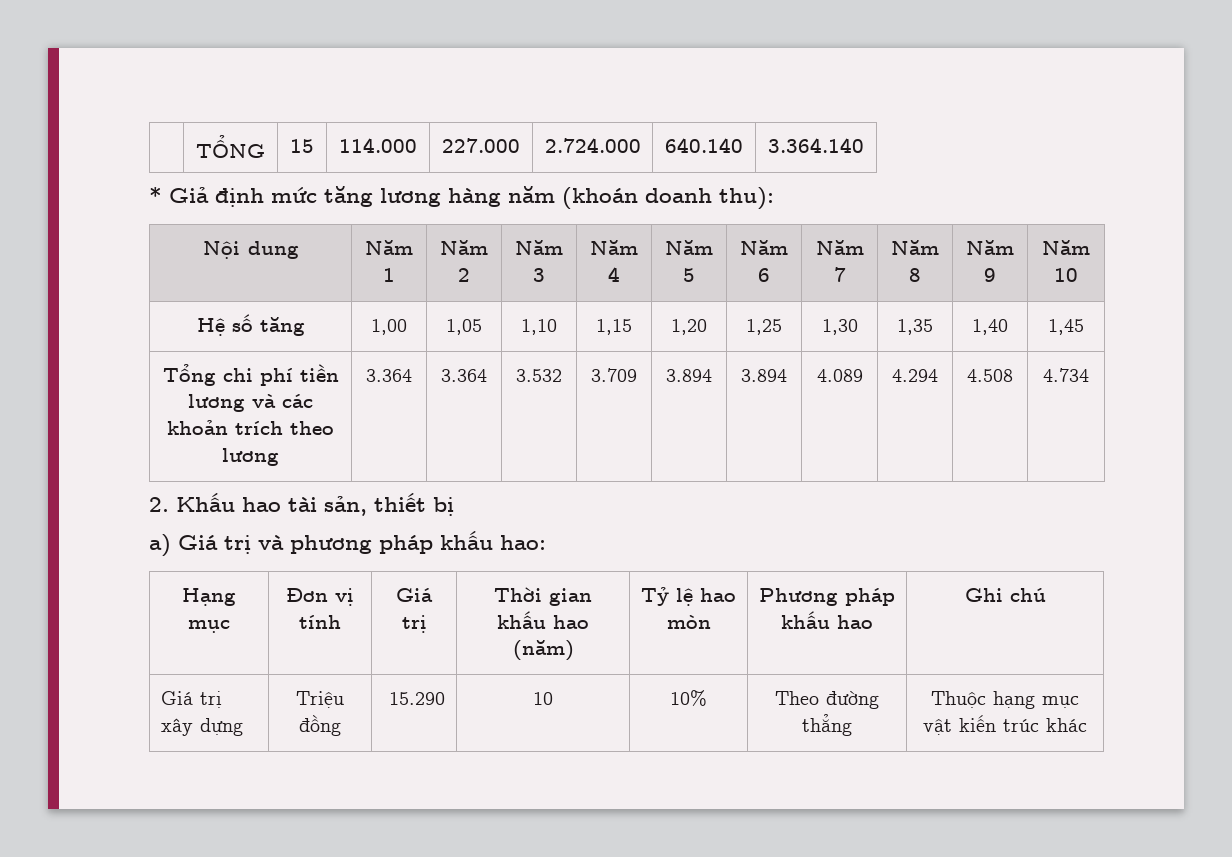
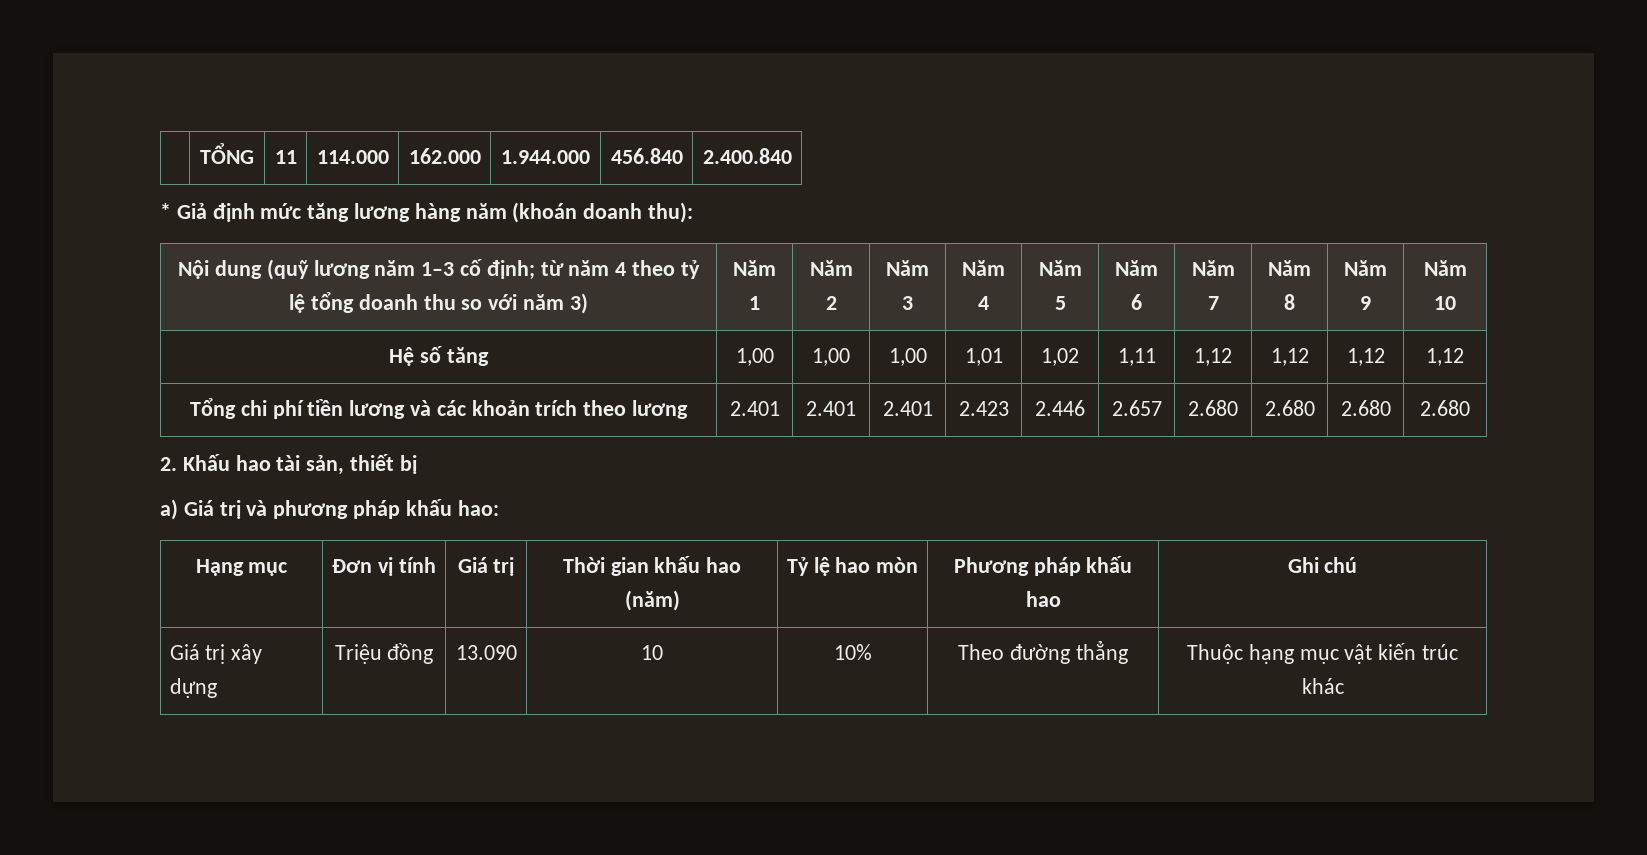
[290,139,314,153] 15 -> [274,150,297,164] 11
[442,138,520,153] [544,138,641,153] [665,138,743,153] [768,138,864,153] 227.000 | 2.724.000 | 640.140 | 3.364.140 -> [408,148,481,164] [501,150,590,164] [610,148,683,164] [702,148,792,164] 162.000 | 1.944.000 | 456.840 | 2.400.840
(299, 250) none -> [266,259,700,280] [289,292,588,314] (quỹ lương năm 1–3 cố định; từ năm 4 theo tỷ lệ tổng doanh thu so với năm 3)
[446,319,482,335] [521,319,557,335] [596,319,632,335] [671,319,707,335] [746,319,782,335] [821,319,858,335] [897,319,933,335] [972,319,1008,335] [1048,319,1084,335] 1,05 | 1,10 | 1,15 | 1,20 | 1,25 | 1,30 | 1,35 | 1,40 | 1,45 -> [812,348,850,366] [888,348,927,366] [964,348,1003,366] [1041,348,1079,366] [1117,348,1156,366] [1194,348,1232,366] [1270,348,1309,366] [1346,348,1385,366] [1426,348,1464,366] 1,00 | 1,00 | 1,01 | 1,02 | 1,11 | 1,12 | 1,12 | 1,12 | 1,12
[366,369,412,382] [441,369,487,382] [516,369,562,382] [591,368,637,382] [666,369,712,382] [741,369,787,382] [816,369,863,382] [892,369,938,382] [967,369,1013,382] [1043,368,1089,382] 3.364 | 3.364 | 3.532 | 3.709 | 3.894 | 3.894 | 4.089 | 4.294 | 4.508 | 4.734 -> [729,401,780,416] [806,401,856,416] [882,401,933,416] [958,401,1009,416] [1035,400,1085,416] [1111,400,1162,416] [1188,400,1238,416] [1264,400,1315,416] [1340,400,1391,416] [1420,400,1470,416] 2.401 | 2.401 | 2.401 | 2.423 | 2.446 | 2.657 | 2.680 | 2.680 | 2.680 | 2.680
[389,692,446,705] 15.290 -> [456,645,518,660] 13.090

